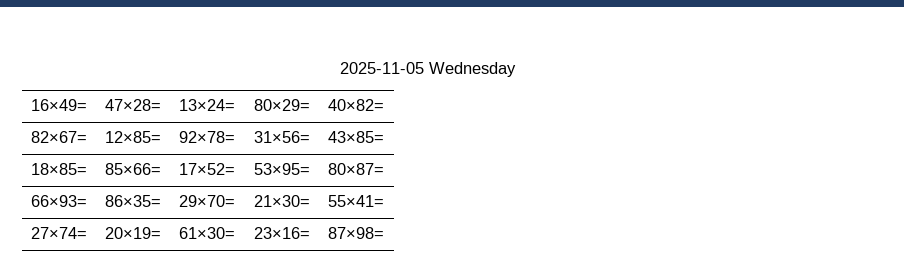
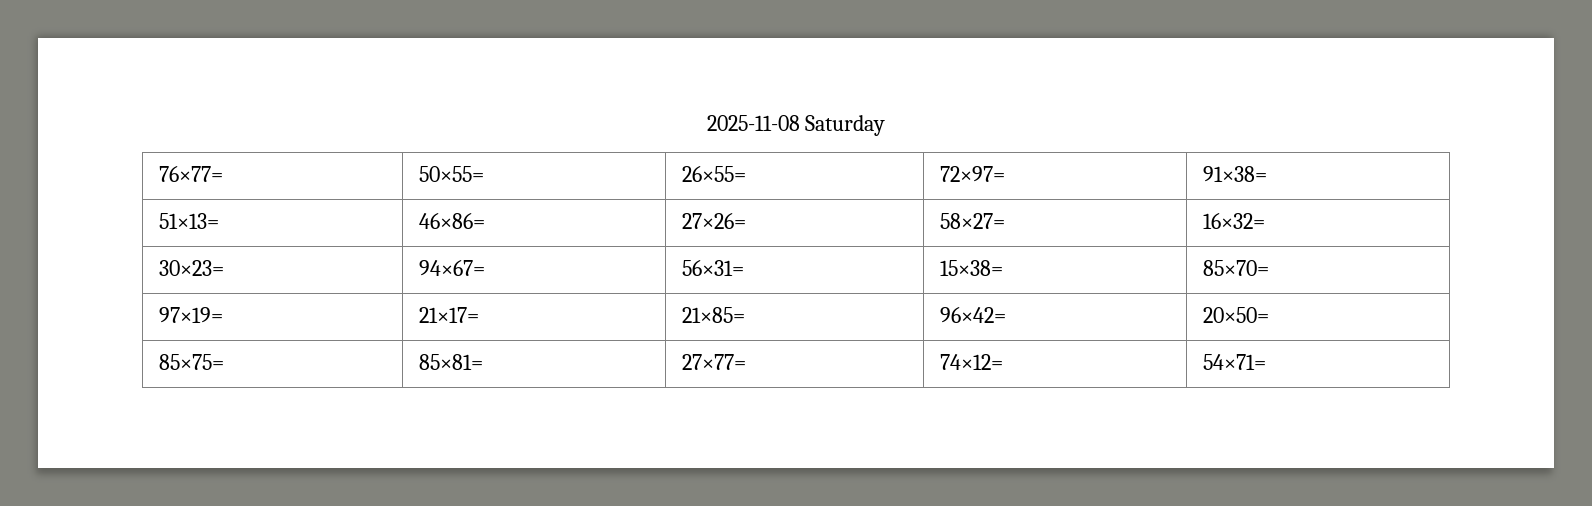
[340,62,516,77] [30,99,87,111] [104,99,161,111] [178,99,235,111] [253,99,310,111] [327,99,384,111] [30,131,87,143] [104,131,161,143] [178,131,235,143] [253,131,310,143] [327,131,384,143] [30,163,87,175] [104,163,161,175] [178,163,235,175] [253,163,310,175] [327,163,384,175] [30,195,87,207] [104,195,161,207] [178,195,235,207] [253,195,310,207] [327,195,384,207] [30,227,87,239] [104,227,161,239] [178,227,235,239] [253,227,310,239] [327,227,384,239] 2025-11-05 Wednesday // 16×49= | 47×28= | 13×24= | 80×29= | 40×82= // 82×67= | 12×85= | 92×78= | 31×56= | 43×85= // 18×85= | 85×66= | 17×52= | 53×95= | 80×87= // 66×93= | 86×35= | 29×70= | 21×30= | 55×41= // 27×74= | 20×19= | 61×30= | 23×16= | 87×98= -> [706,115,886,136] [158,166,223,182] [418,166,484,182] [681,166,746,182] [939,166,1005,182] [1202,166,1267,182] [158,213,219,229] [418,213,485,229] [681,213,746,229] [939,213,1005,229] [1202,213,1265,229] [158,260,224,276] [418,260,485,276] [681,260,744,276] [939,260,1003,276] [1202,260,1269,276] [158,307,223,323] [418,307,479,323] [681,307,745,323] [939,307,1006,323] [1202,307,1269,323] [158,354,224,370] [418,354,483,370] [681,354,746,370] [939,354,1003,370] [1202,354,1266,370] 2025-11-08 Saturday // 76×77= | 50×55= | 26×55= | 72×97= | 91×38= // 51×13= | 46×86= | 27×26= | 58×27= | 16×32= // 30×23= | 94×67= | 56×31= | 15×38= | 85×70= // 97×19= | 21×17= | 21×85= | 96×42= | 20×50= // 85×75= | 85×81= | 27×77= | 74×12= | 54×71=

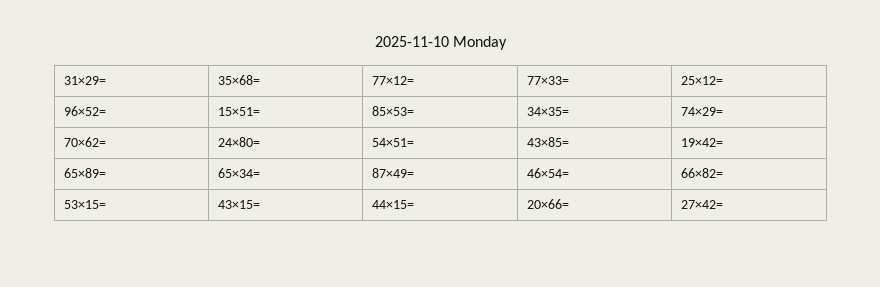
[706,115,886,136] [158,166,223,182] [418,166,484,182] [681,166,746,182] [939,166,1005,182] [1202,166,1267,182] [158,213,219,229] [418,213,485,229] [681,213,746,229] [939,213,1005,229] [1202,213,1265,229] [158,260,224,276] [418,260,485,276] [681,260,744,276] [939,260,1003,276] [1202,260,1269,276] [158,307,223,323] [418,307,479,323] [681,307,745,323] [939,307,1006,323] [1202,307,1269,323] [158,354,224,370] [418,354,483,370] [681,354,746,370] [939,354,1003,370] [1202,354,1266,370] 2025-11-08 Saturday // 76×77= | 50×55= | 26×55= | 72×97= | 91×38= // 51×13= | 46×86= | 27×26= | 58×27= | 16×32= // 30×23= | 94×67= | 56×31= | 15×38= | 85×70= // 97×19= | 21×17= | 21×85= | 96×42= | 20×50= // 85×75= | 85×81= | 27×77= | 74×12= | 54×71= -> [374,36,508,50] [63,76,106,85] [217,75,260,85] [371,76,414,85] [526,76,569,85] [680,76,723,85] [63,106,106,116] [217,107,260,116] [371,106,414,116] [526,107,569,116] [680,107,723,116] [63,137,106,147] [217,137,260,147] [371,138,414,147] [526,137,569,147] [680,138,723,147] [63,168,106,178] [217,168,260,178] [371,168,414,178] [526,168,569,178] [680,168,723,178] [63,200,106,209] [217,200,260,209] [371,200,414,209] [526,199,569,209] [680,200,723,209] 2025-11-10 Monday // 31×29= | 35×68= | 77×12= | 77×33= | 25×12= // 96×52= | 15×51= | 85×53= | 34×35= | 74×29= // 70×62= | 24×80= | 54×51= | 43×85= | 19×42= // 65×89= | 65×34= | 87×49= | 46×54= | 66×82= // 53×15= | 43×15= | 44×15= | 20×66= | 27×42=

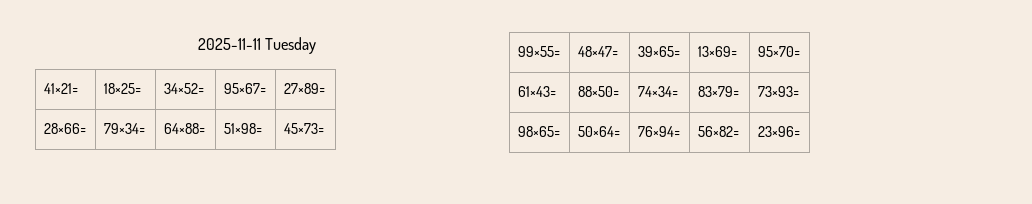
[374,36,508,50] [63,76,106,85] [217,75,260,85] [371,76,414,85] [526,76,569,85] [680,76,723,85] [63,106,106,116] [217,107,260,116] [371,106,414,116] [526,107,569,116] [680,107,723,116] [63,137,106,147] [217,137,260,147] [371,138,414,147] [526,137,569,147] [680,138,723,147] [63,168,106,178] [217,168,260,178] [371,168,414,178] [526,168,569,178] [680,168,723,178] [63,200,106,209] [217,200,260,209] [371,200,414,209] [526,199,569,209] [680,200,723,209] 2025-11-10 Monday // 31×29= | 35×68= | 77×12= | 77×33= | 25×12= // 96×52= | 15×51= | 85×53= | 34×35= | 74×29= // 70×62= | 24×80= | 54×51= | 43×85= | 19×42= // 65×89= | 65×34= | 87×49= | 46×54= | 66×82= // 53×15= | 43×15= | 44×15= | 20×66= | 27×42= -> [197,37,317,54] [43,83,78,94] [103,83,141,94] [163,83,204,94] [223,83,266,94] [283,83,325,94] [43,123,86,134] [103,123,145,134] [163,123,205,134] [223,123,262,134] [283,123,324,134] [517,46,560,57] [577,46,618,57] [637,46,680,57] [697,46,737,57] [757,46,800,57] [517,86,556,97] [577,86,619,97] [637,86,678,97] [697,86,739,97] [757,86,799,97] [517,126,560,137] [577,126,620,137] [637,126,680,137] [697,126,739,137] [757,126,800,137] 2025-11-11 Tuesday // 41×21= | 18×25= | 34×52= | 95×67= | 27×89= // 28×66= | 79×34= | 64×88= | 51×98= | 45×73= // 99×55= | 48×47= | 39×65= | 13×69= | 95×70= // 61×43= | 88×50= | 74×34= | 83×79= | 73×93= // 98×65= | 50×64= | 76×94= | 56×82= | 23×96=

